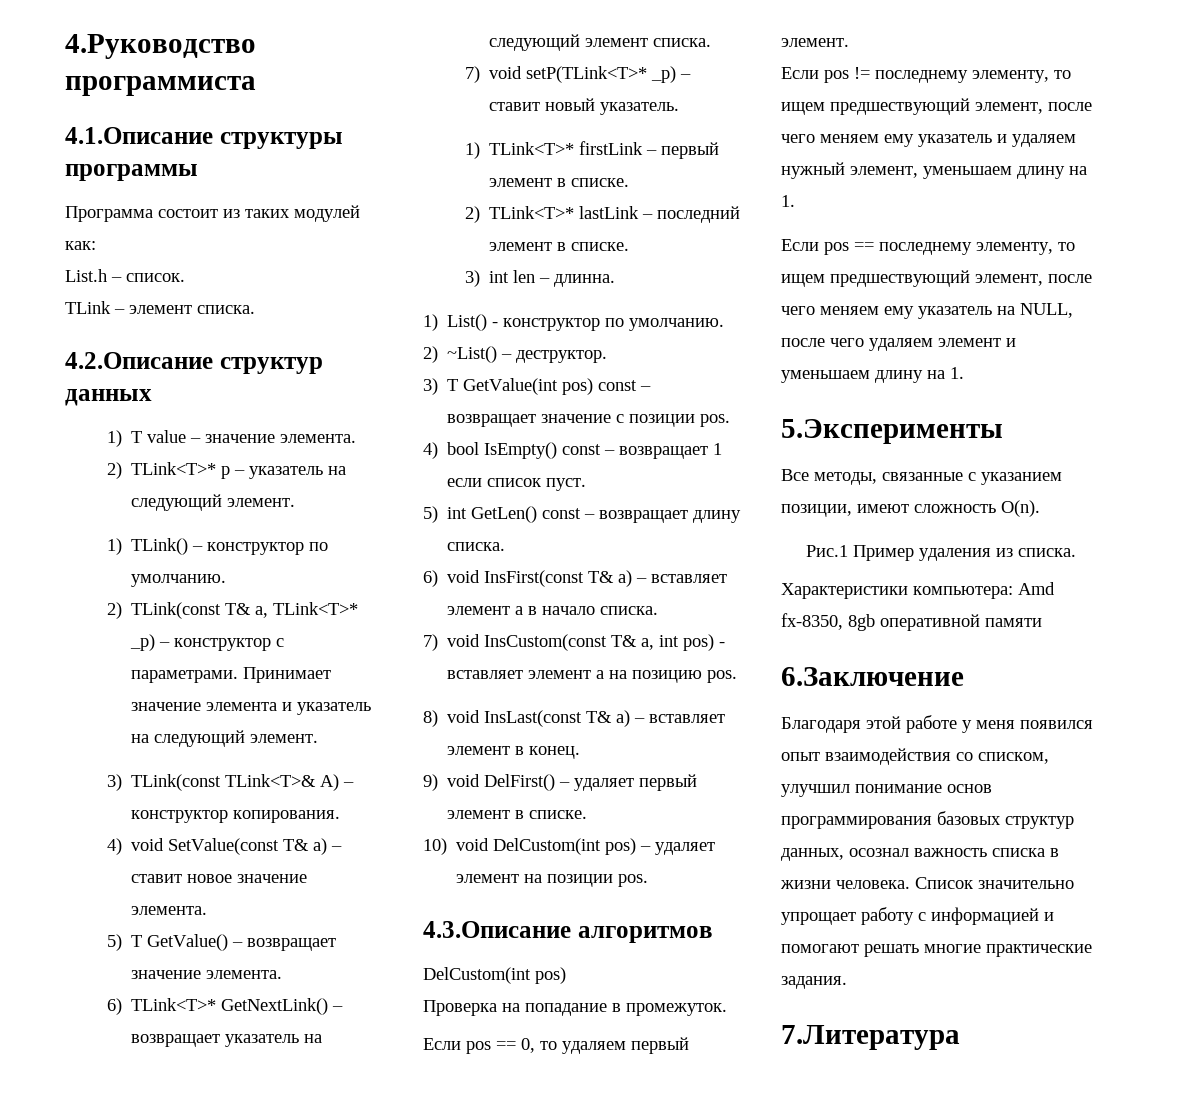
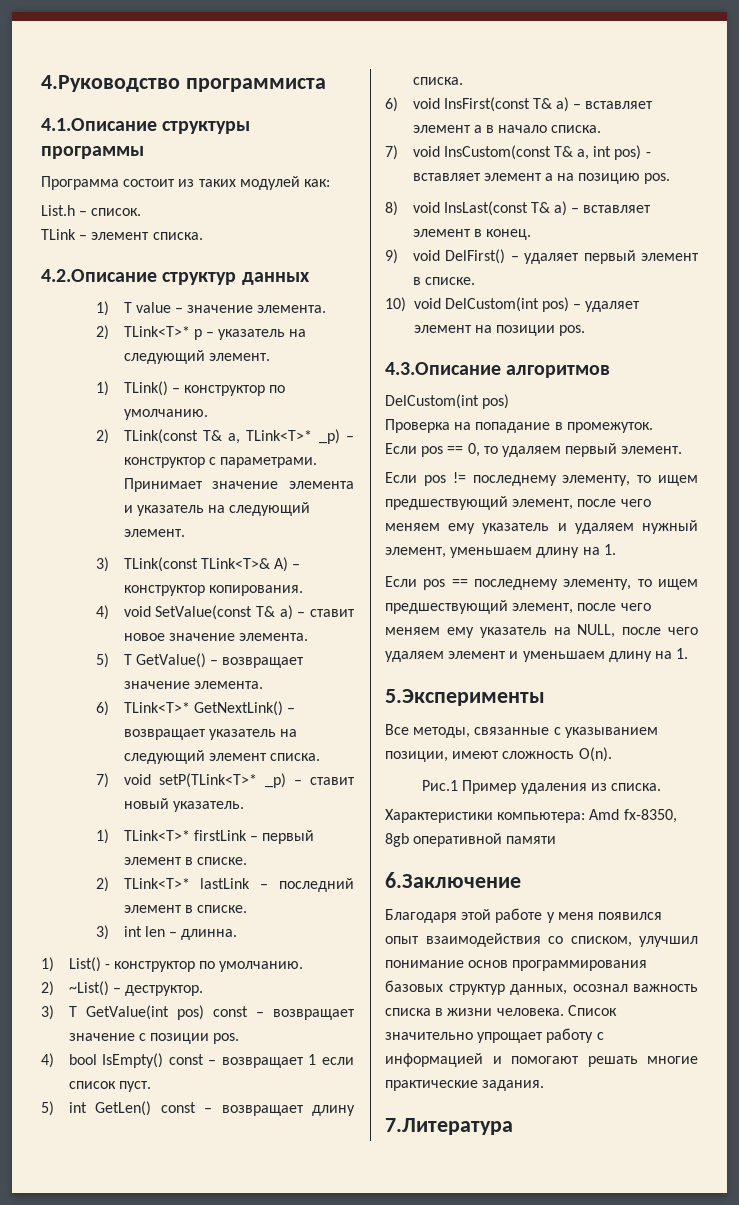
[981,472,1062,485] указанием -> [564,727,658,738] указыванием

